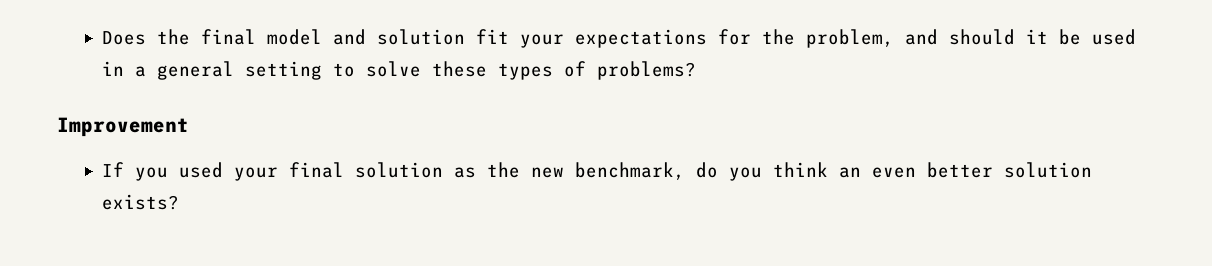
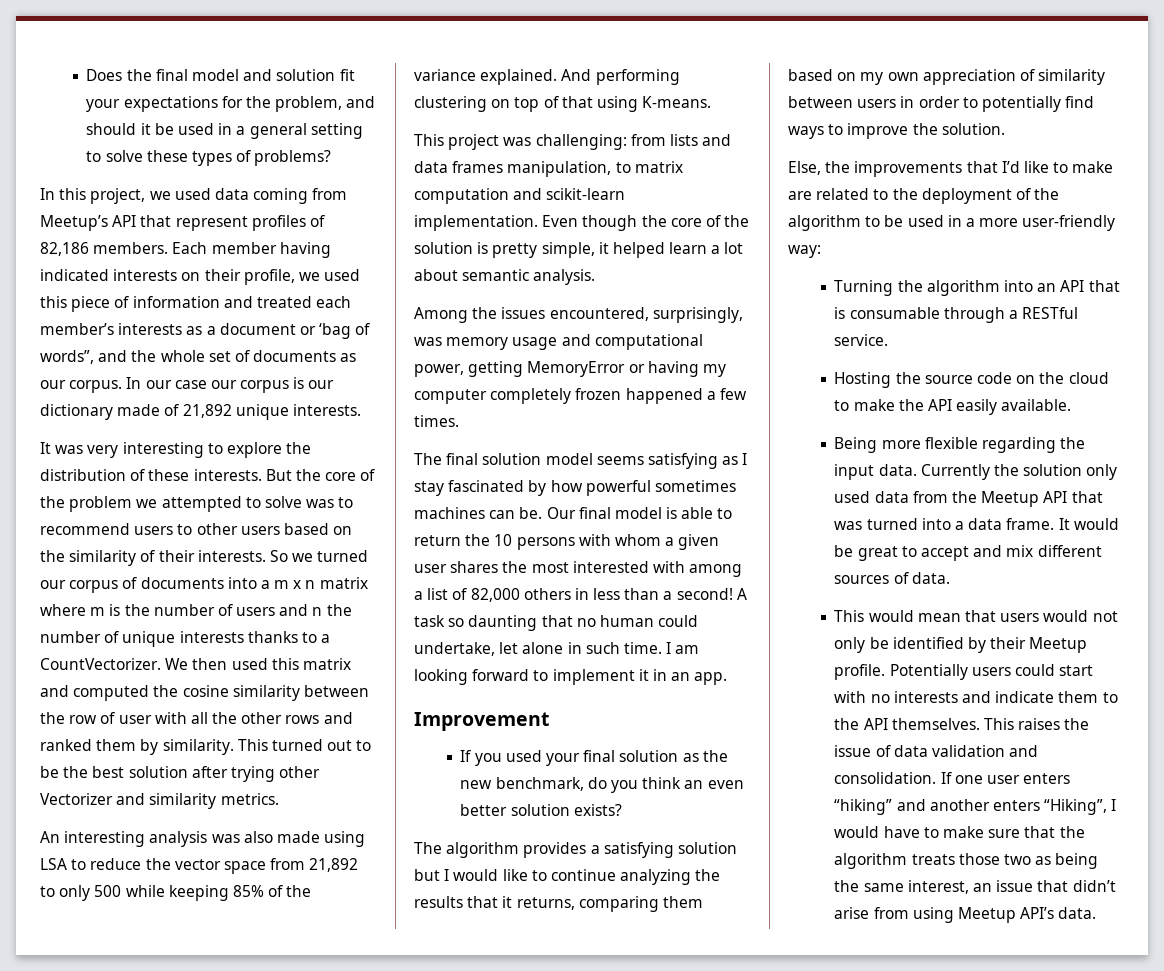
(696, 70) none -> [40,188,348,204] [40,215,325,231] [40,242,331,258] [40,269,361,285] [40,296,352,312] [40,323,371,339] [40,350,357,364] [40,377,335,393] [40,404,361,420] [40,442,312,458] [40,469,376,481] [40,496,354,512] [40,523,353,535] [40,550,369,566] [40,577,368,593] [40,604,352,616] [40,631,331,647] [40,658,351,670] [40,685,369,701] [40,712,353,724] [40,739,372,755] [40,766,321,782] [40,793,279,809] [40,831,366,847] [40,858,359,874] [40,885,312,901] [414,69,680,85] [414,96,712,112] [414,134,732,150] [414,161,683,177] [414,188,626,204] [414,215,750,231] [414,242,744,258] [414,269,596,285] [414,307,743,323] [414,334,703,350] [414,361,726,377] [414,388,747,404] [414,415,459,427] [414,453,748,469] [414,480,736,496] [414,507,733,519] [414,534,720,550] [414,561,743,577] [414,588,747,602] [414,615,699,631] [414,642,700,656] [414,669,728,685] // In this project, we used data coming from Meetup’s API that represent profiles of 82,186 members. Each member having indicated interests on their profile, we used this piece of information and treated each member’s interests as a document or ‘bag of words”, and the whole set of documents as our corpus. In our case our corpus is our dictionary made of 21,892 unique interests. // It was very interesting to explore the distribution of these interests. But the core of the problem we attempted to solve was to recommend users to other users based on the similarity of their interests. So we turned our corpus of documents into a m x n matrix where m is the number of users and n the number of unique interests thanks to a CountVectorizer. We then used this matrix and computed the cosine similarity between the row of user with all the other rows and ranked them by similarity. This turned out to be the best solution after trying other Vectorizer and similarity metrics. // An interesting analysis was also made using LSA to reduce the vector space from 21,892 to only 500 while keeping 85% of the variance explained. And performing clustering on top of that using K-means. // This project was challenging: from lists and data frames manipulation, to matrix computation and scikit-learn implementation. Even though the core of the solution is pretty simple, it helped learn a lot about semantic analysis. // Among the issues encountered, surprisingly, was memory usage and computational power, getting MemoryError or having my computer completely frozen happened a few times. // The final solution model seems satisfying as I stay fascinated by how powerful sometimes machines can be. Our final model is able to return the 10 persons with whom a given user shares the most interested with among a list of 82,000 others in less than a second! A task so daunting that no human could undertake, let alone in such time. I am looking forward to implement it in an app.
(179, 202) none -> [414,842,737,858] [414,869,721,885] [414,896,703,912] [788,69,1106,85] [788,96,1095,112] [788,123,1005,139] [788,161,1114,177] [788,188,1060,204] [788,215,1116,231] [788,245,821,258] [834,280,1120,296] [834,307,1079,323] [834,334,889,346] [834,372,1109,388] [834,399,1072,415] [834,437,1086,453] [834,464,1118,480] [834,491,1103,507] [834,518,1119,530] [834,545,1102,561] [834,572,950,584] [834,610,1118,622] [834,637,1088,653] [834,664,1094,680] [834,691,1118,703] [834,718,1090,730] [834,745,1039,757] [834,772,1071,784] [834,799,1117,815] [834,826,1085,838] [834,853,1099,869] [834,880,1116,894] [834,907,1097,923] // The algorithm provides a satisfying solution but I would like to continue analyzing the results that it returns, comparing them based on my own appreciation of similarity between users in order to potentially find ways to improve the solution. // Else, the improvements that I’d like to make are related to the deployment of the algorithm to be used in a more user-friendly way: // Turning the algorithm into an API that is consumable through a RESTful service. // Hosting the source code on the cloud to make the API easily available. // Being more flexible regarding the input data. Currently the solution only used data from the Meetup API that was turned into a data frame. It would be great to accept and mix different sources of data. // This would mean that users would not only be identified by their Meetup profile. Potentially users could start with no interests and indicate them to the API themselves. This raises the issue of data validation and consolidation. If one user enters “hiking” and another enters “Hiking”, I would have to make sure that the algorithm treats those two as being the same interest, an issue that didn’t arise from using Meetup API’s data.

